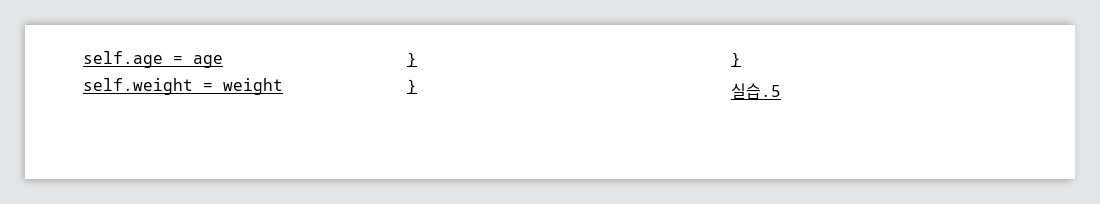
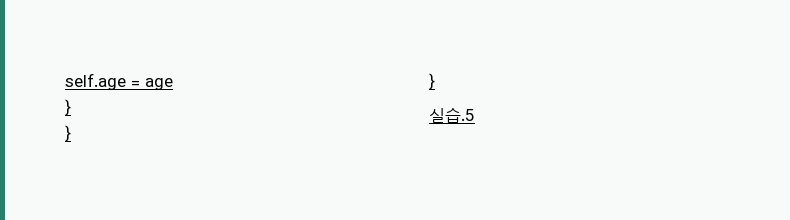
[83,78,283,95] // self.weight = weight -> (173, 84) none

